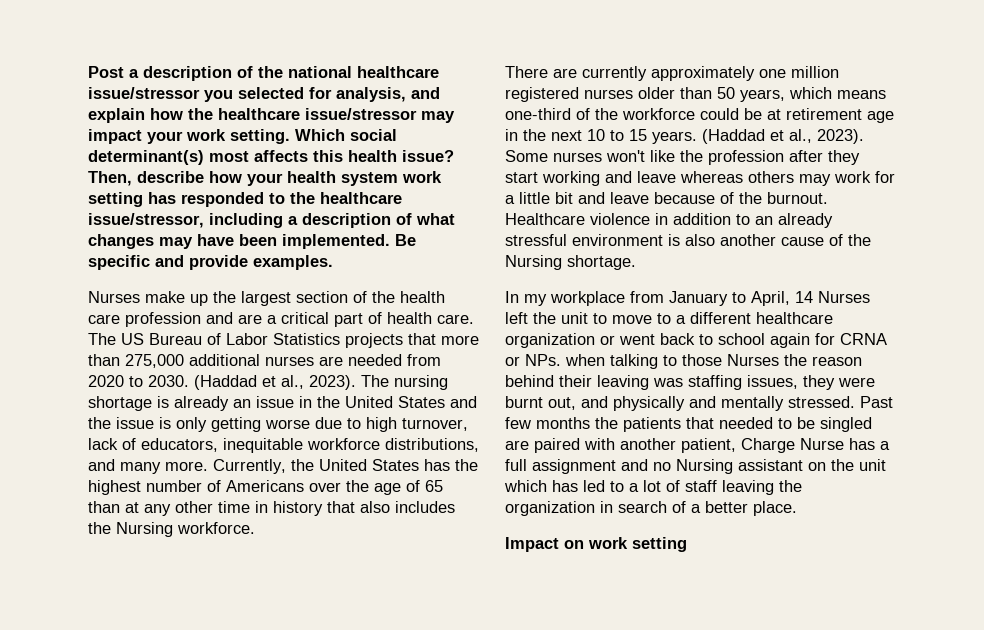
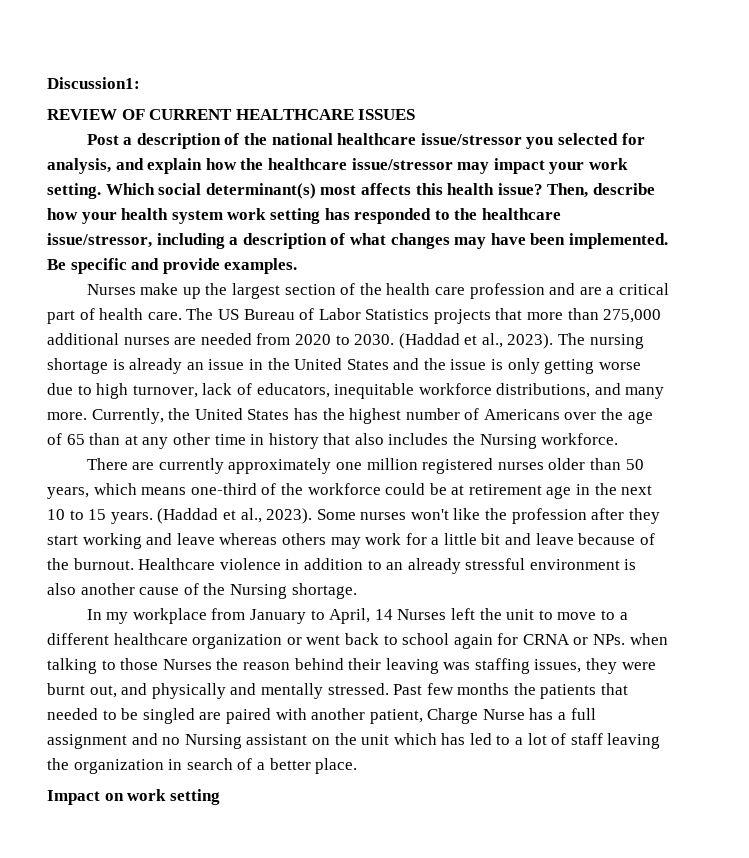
(88, 72) none -> [47,77,140,89] [47,109,416,120] Discussion1: // REVIEW OF CURRENT HEALTHCARE ISSUES //

